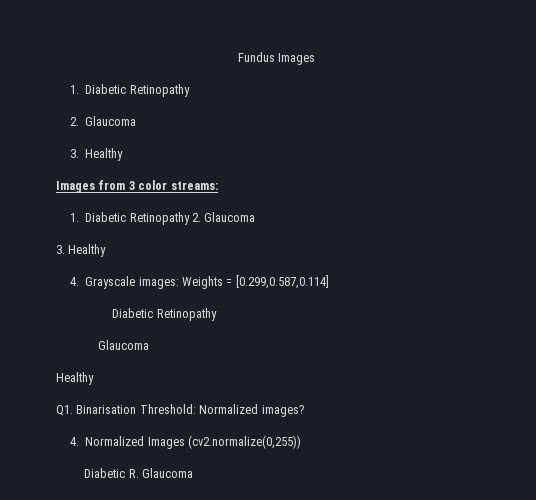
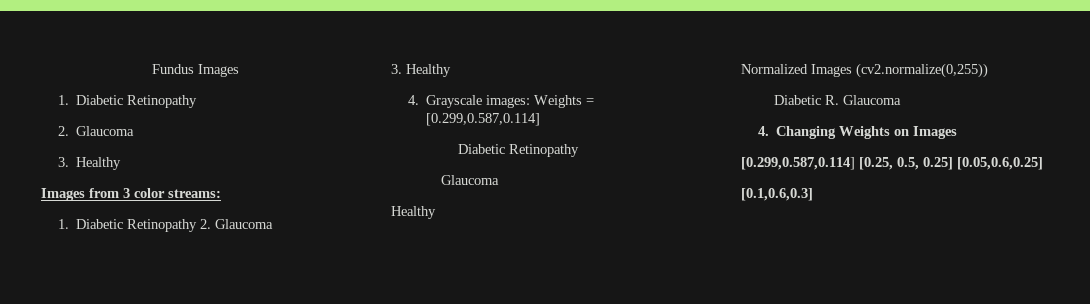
[56,404,304,417] [70,437,80,446] Q1. Binarisation Threshold: Normalized images? // 4. -> (436, 212) none
(193, 473) none -> [757,126,957,139] [741,157,1043,170] [741,188,813,201] // 4. Changing Weights on Images // [0.299,0.587,0.114] [0.25, 0.5, 0.25] [0.05,0.6,0.25] // [0.1,0.6,0.3]

